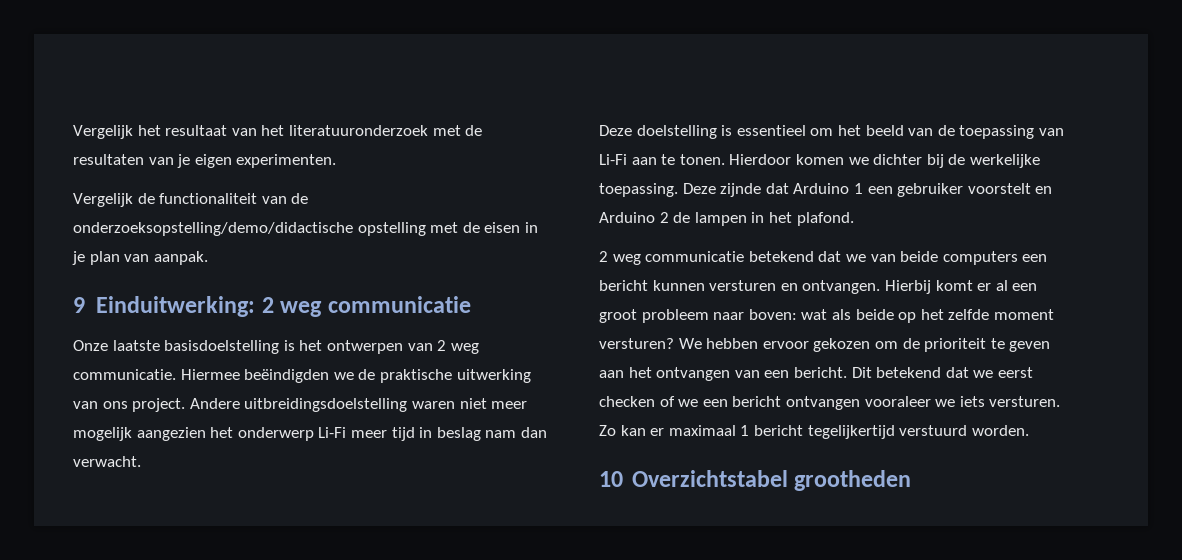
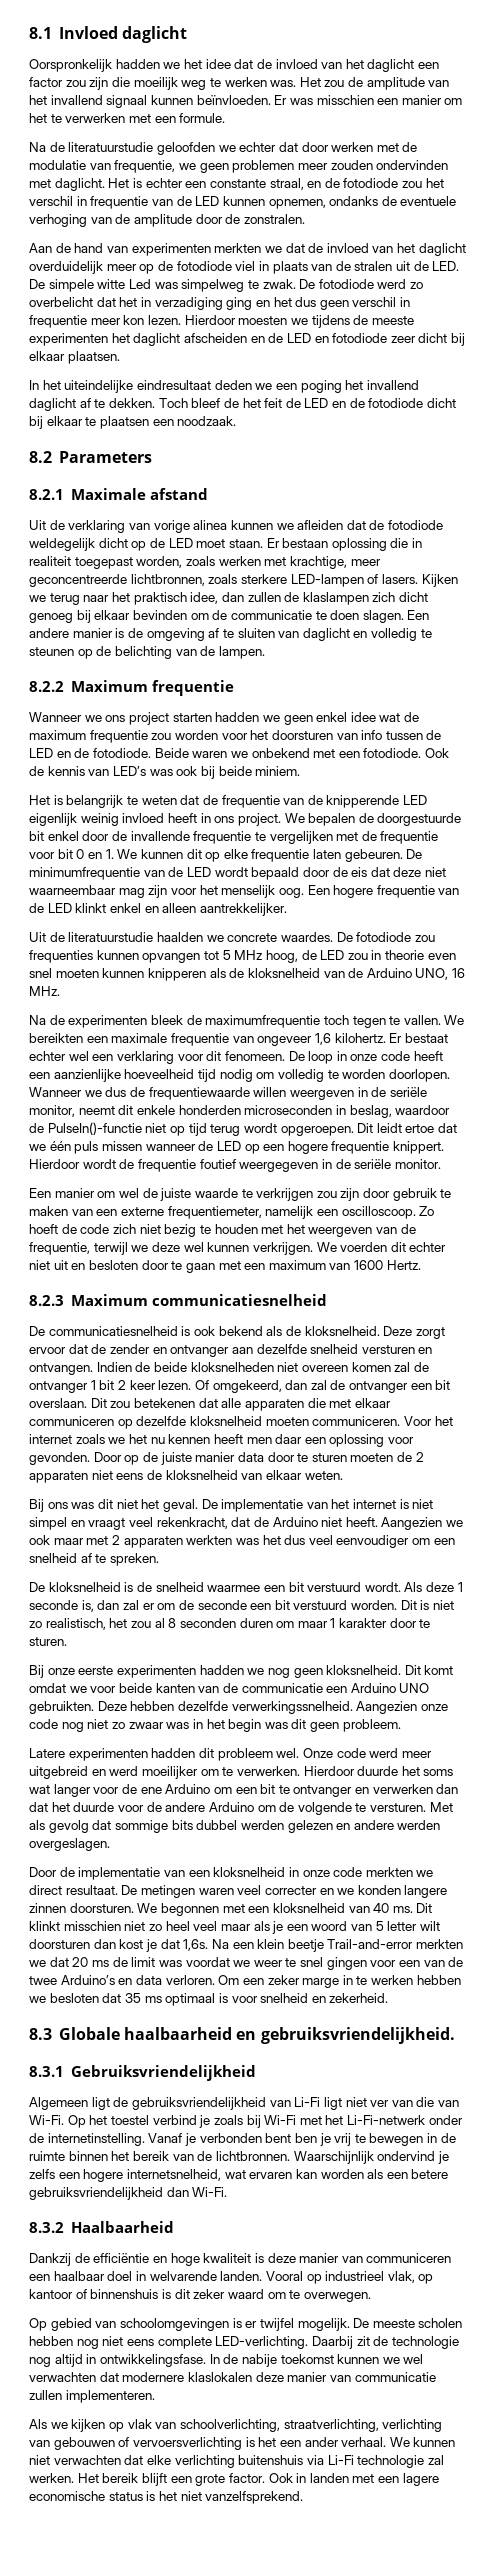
[73,125,483,139] [73,154,337,168] [73,193,309,207] [73,222,538,236] [72,251,208,265] [73,296,471,317] [73,340,479,354] [73,369,531,383] [73,398,528,412] [73,427,547,441] [73,456,141,467] [599,125,1064,139] [599,154,1040,168] [599,183,1053,197] [599,212,854,226] [599,251,1048,265] [599,280,1038,294] [599,309,1054,323] [599,338,1051,352] [599,367,1033,381] [599,396,1061,410] [599,425,1029,439] [599,470,911,491] Vergelijk het resultaat van het literatuuronderzoek met de resultaten van je eigen experimenten. // Vergelijk de functionaliteit van de onderzoeksopstelling/demo/didactische opstelling met de eisen in je plan van aanpak. // 9 Einduitwerking: 2 weg communicatie // Onze laatste basisdoelstelling is het ontwerpen van 2 weg communicatie. Hiermee beëindigden we de praktische uitwerking van ons project. Andere uitbreidingsdoelstelling waren niet meer mogelijk aangezien het onderwerp Li-Fi meer tijd in beslag nam dan verwacht. // Deze doelstelling is essentieel om het beeld van de toepassing van Li-Fi aan te tonen. Hierdoor komen we dichter bij de werkelijke toepassing. Deze zijnde dat Arduino 1 een gebruiker voorstelt en Arduino 2 de lampen in het plafond. // 2 weg communicatie betekend dat we van beide computers een bericht kunnen versturen en ontvangen. Hierbij komt er al een groot probleem naar boven: wat als beide op het zelfde moment versturen? We hebben ervoor gekozen om de prioriteit te geven aan het ontvangen van een bericht. Dit betekend dat we eerst checken of we een bericht ontvangen vooraleer we iets versturen. Zo kan er maximaal 1 bericht tegelijkertijd verstuurd worden. // 10 Overzichtstabel grootheden -> [29,26,188,43] [29,59,440,72] [29,77,450,90] [29,95,463,108] [29,113,226,123] [29,142,418,155] [29,160,449,173] [29,178,444,191] [29,196,457,209] [29,214,305,227] [29,243,466,256] [29,261,460,274] [29,279,424,292] [29,297,411,310] [29,315,414,328] [29,333,466,346] [29,351,120,364] [29,380,419,393] [29,398,457,411] [29,416,237,429] [29,451,152,463] [29,488,208,500] [29,520,444,533] [29,538,423,551] [29,556,381,569] [29,574,458,587] [29,592,429,605] [29,610,430,623] [29,628,432,641] [29,646,265,659] [29,680,234,696] [29,712,420,725] [29,730,442,743] [29,748,450,758] [29,766,301,779] [29,795,428,808] [29,813,462,826] [29,831,439,844] [29,849,423,862] [29,867,447,880] [29,885,460,898] [29,903,287,916] [29,932,435,942] [29,950,456,963] [29,968,466,981] [29,986,60,996] [29,1015,465,1028] [29,1033,448,1046] [29,1051,443,1064] [29,1069,450,1082] [29,1087,427,1100] [29,1105,451,1118] [29,1122,458,1136] [29,1141,445,1154] [29,1159,441,1172] [29,1188,452,1201] [29,1206,435,1219] [29,1224,416,1237] [29,1242,447,1255] [29,1260,421,1273] [29,1294,327,1306] [29,1326,445,1339] [29,1344,433,1357] [29,1362,429,1375] [29,1380,451,1393] [29,1398,391,1411] [29,1416,453,1429] [29,1434,415,1447] [29,1452,424,1465] [29,1470,343,1483] [29,1499,434,1512] [29,1517,464,1530] [29,1535,455,1548] [29,1553,159,1566] [29,1582,463,1592] [29,1600,455,1612] [29,1618,431,1630] [29,1637,67,1646] [29,1665,454,1678] [29,1683,430,1693] [29,1701,448,1714] [29,1719,401,1732] [29,1748,432,1761] [29,1766,454,1779] [29,1784,459,1797] [29,1802,453,1815] [29,1820,441,1833] [29,1838,110,1851] [29,1867,434,1880] [29,1885,448,1898] [29,1903,433,1916] [29,1921,441,1934] [29,1939,464,1952] [29,1957,464,1970] [29,1975,461,1988] [29,1993,389,2006] [29,2027,455,2044] [29,2065,256,2081] [29,2097,460,2110] [29,2115,463,2128] [29,2133,456,2146] [29,2151,449,2164] [29,2169,449,2182] [29,2187,228,2200] [29,2221,174,2233] [29,2253,452,2266] [29,2271,434,2284] [29,2289,371,2302] [29,2318,463,2331] [29,2336,459,2349] [29,2354,424,2367] [29,2372,436,2382] [29,2390,155,2403] [29,2419,443,2432] [29,2437,456,2450] [29,2455,444,2468] [29,2473,439,2486] [29,2491,304,2504] 8.1 Invloed daglicht // Oorspronkelijk hadden we het idee dat de invloed van het daglicht een factor zou zijn die moeilijk weg te werken was. Het zou de amplitude van het invallend signaal kunnen beïnvloeden. Er was misschien een manier om het te verwerken met een formule. // Na de literatuurstudie geloofden we echter dat door werken met de modulatie van frequentie, we geen problemen meer zouden ondervinden met daglicht. Het is echter een constante straal, en de fotodiode zou het verschil in frequentie van de LED kunnen opnemen, ondanks de eventuele verhoging van de amplitude door de zonstralen. // Aan de hand van experimenten merkten we dat de invloed van het daglicht overduidelijk meer op de fotodiode viel in plaats van de stralen uit de LED. De simpele witte Led was simpelweg te zwak. De fotodiode werd zo overbelicht dat het in verzadiging ging en het dus geen verschil in frequentie meer kon lezen. Hierdoor moesten we tijdens de meeste experimenten het daglicht afscheiden en de LED en fotodiode zeer dicht bij elkaar plaatsen. // In het uiteindelijke eindresultaat deden we een poging het invallend daglicht af te dekken. Toch bleef de het feit de LED en de fotodiode dicht bij elkaar te plaatsen een noodzaak. // 8.2 Parameters // 8.2.1 Maximale afstand // Uit de verklaring van vorige alinea kunnen we afleiden dat de fotodiode weldegelijk dicht op de LED moet staan. Er bestaan oplossing die in realiteit toegepast worden, zoals werken met krachtige, meer geconcentreerde lichtbronnen, zoals sterkere LED-lampen of lasers. Kijken we terug naar het praktisch idee, dan zullen de klaslampen zich dicht genoeg bij elkaar bevinden om de communicatie te doen slagen. Een andere manier is de omgeving af te sluiten van daglicht en volledig te steunen op de belichting van de lampen. // 8.2.2 Maximum frequentie // Wanneer we ons project starten hadden we geen enkel idee wat de maximum frequentie zou worden voor het doorsturen van info tussen de LED en de fotodiode. Beide waren we onbekend met een fotodiode. Ook de kennis van LED’s was ook bij beide miniem. // Het is belangrijk te weten dat de frequentie van de knipperende LED eigenlijk weinig invloed heeft in ons project. We bepalen de doorgestuurde bit enkel door de invallende frequentie te vergelijken met de frequentie voor bit 0 en 1. We kunnen dit op elke frequentie laten gebeuren. De minimumfrequentie van de LED wordt bepaald door de eis dat deze niet waarneembaar mag zijn voor het menselijk oog. Een hogere frequentie van de LED klinkt enkel en alleen aantrekkelijker. // Uit de literatuurstudie haalden we concrete waardes. De fotodiode zou frequenties kunnen opvangen tot 5 MHz hoog, de LED zou in theorie even snel moeten kunnen knipperen als de kloksnelheid van de Arduino UNO, 16 MHz. // Na de experimenten bleek de maximumfrequentie toch tegen te vallen. We bereikten een maximale frequentie van ongeveer 1,6 kilohertz. Er bestaat echter wel een verklaring voor dit fenomeen. De loop in onze code heeft een aanzienlijke hoeveelheid tijd nodig om volledig te worden doorlopen. Wanneer we dus de frequentiewaarde willen weergeven in de seriële monitor, neemt dit enkele honderden microseconden in beslag, waardoor de PulseIn()-functie niet op tijd terug wordt opgeroepen. Dit leidt ertoe dat we één puls missen wanneer de LED op een hogere frequentie knippert. Hierdoor wordt de frequentie foutief weergegeven in de seriële monitor. // Een manier om wel de juiste waarde te verkrijgen zou zijn door gebruik te maken van een externe frequentiemeter, namelijk een oscilloscoop. Zo hoeft de code zich niet bezig te houden met het weergeven van de frequentie, terwijl we deze wel kunnen verkrijgen. We voerden dit echter niet uit en besloten door te gaan met een maximum van 1600 Hertz. // 8.2.3 Maximum communicatiesnelheid // De communicatiesnelheid is ook bekend als de kloksnelheid. Deze zorgt ervoor dat de zender en ontvanger aan dezelfde snelheid versturen en ontvangen. Indien de beide kloksnelheden niet overeen komen zal de ontvanger 1 bit 2 keer lezen. Of omgekeerd, dan zal de ontvanger een bit overslaan. Dit zou betekenen dat alle apparaten die met elkaar communiceren op dezelfde kloksnelheid moeten communiceren. Voor het internet zoals we het nu kennen heeft men daar een oplossing voor gevonden. Door op de juiste manier data door te sturen moeten de 2 apparaten niet eens de kloksnelheid van elkaar weten. // Bij ons was dit niet het geval. De implementatie van het internet is niet simpel en vraagt veel rekenkracht, dat de Arduino niet heeft. Aangezien we ook maar met 2 apparaten werkten was het dus veel eenvoudiger om een snelheid af te spreken. // De kloksnelheid is de snelheid waarmee een bit verstuurd wordt. Als deze 1 seconde is, dan zal er om de seconde een bit verstuurd worden. Dit is niet zo realistisch, het zou al 8 seconden duren om maar 1 karakter door te sturen. // Bij onze eerste experimenten hadden we nog geen kloksnelheid. Dit komt omdat we voor beide kanten van de communicatie een Arduino UNO gebruikten. Deze hebben dezelfde verwerkingssnelheid. Aangezien onze code nog niet zo zwaar was in het begin was dit geen probleem. // Latere experimenten hadden dit probleem wel. Onze code werd meer uitgebreid en werd moeilijker om te verwerken. Hierdoor duurde het soms wat langer voor de ene Arduino om een bit te ontvanger en verwerken dan dat het duurde voor de andere Arduino om de volgende te versturen. Met als gevolg dat sommige bits dubbel werden gelezen en andere werden overgeslagen. // Door de implementatie van een kloksnelheid in onze code merkten we direct resultaat. De metingen waren veel correcter en we konden langere zinnen doorsturen. We begonnen met een kloksnelheid van 40 ms. Dit klinkt misschien niet zo heel veel maar als je een woord van 5 letter wilt doorsturen dan kost je dat 1,6s. Na een klein beetje Trail-and-error merkten we dat 20 ms de limit was voordat we weer te snel gingen voor een van de twee Arduino’s en data verloren. Om een zeker marge in te werken hebben we besloten dat 35 ms optimaal is voor snelheid en zekerheid. // 8.3 Globale haalbaarheid en gebruiksvriendelijkheid. // 8.3.1 Gebruiksvriendelijkheid // Algemeen ligt de gebruiksvriendelijkheid van Li-Fi ligt niet ver van die van Wi-Fi. Op het toestel verbind je zoals bij Wi-Fi met het Li-Fi-netwerk onder de internetinstelling. Vanaf je verbonden bent ben je vrij te bewegen in de ruimte binnen het bereik van de lichtbronnen. Waarschijnlijk ondervind je zelfs een hogere internetsnelheid, wat ervaren kan worden als een betere gebruiksvriendelijkheid dan Wi-Fi. // 8.3.2 Haalbaarheid // Dankzij de efficiëntie en hoge kwaliteit is deze manier van communiceren een haalbaar doel in welvarende landen. Vooral op industrieel vlak, op kantoor of binnenshuis is dit zeker waard om te overwegen. // Op gebied van schoolomgevingen is er twijfel mogelijk. De meeste scholen hebben nog niet eens complete LED-verlichting. Daarbij zit de technologie nog altijd in ontwikkelingsfase. In de nabije toekomst kunnen we wel verwachten dat modernere klaslokalen deze manier van communicatie zullen implementeren. // Als we kijken op vlak van schoolverlichting, straatverlichting, verlichting van gebouwen of vervoersverlichting is het een ander verhaal. We kunnen niet verwachten dat elke verlichting buitenshuis via Li-Fi technologie zal werken. Het bereik blijft een grote factor. Ook in landen met een lagere economische status is het niet vanzelfsprekend.

